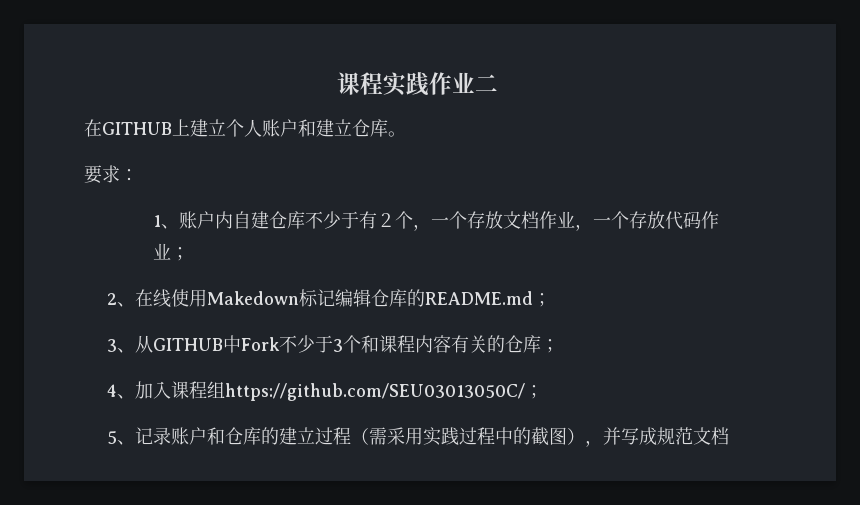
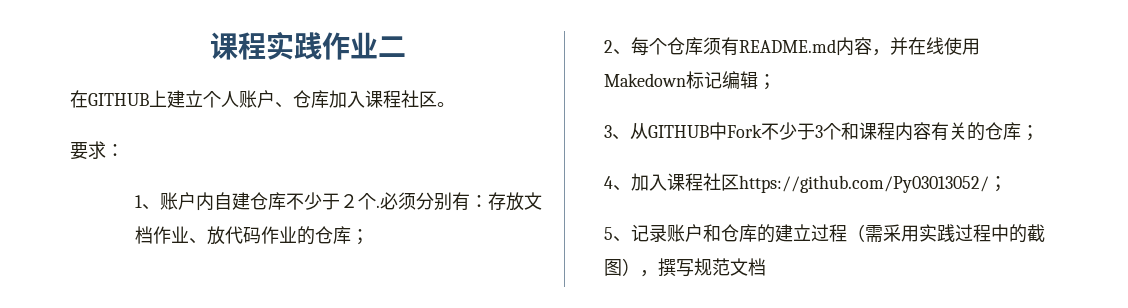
[298,119,388,137] 和建立仓库 -> [275,90,437,108] 、仓库加入课程社区
[359,211,468,231] 有２个，一个 -> [340,192,489,211] ２个.必须分别有：
[575,211,648,231] ，一个存 -> [189,238,208,244] 、
(172, 251) none -> [297,226,352,245] 的仓库
(136, 304) none -> [630,37,908,56] 每个仓库须有README.md内容，并
[371,289,534,307] 仓库的README.md -> (758, 80) none
[207,381,526,401] 组https://github.com/SEU03013050C/ -> [702,173,989,193] 社区https://github.com/Py03013052/
[603,427,658,445] 并写成 -> [657,258,694,277] 撰写

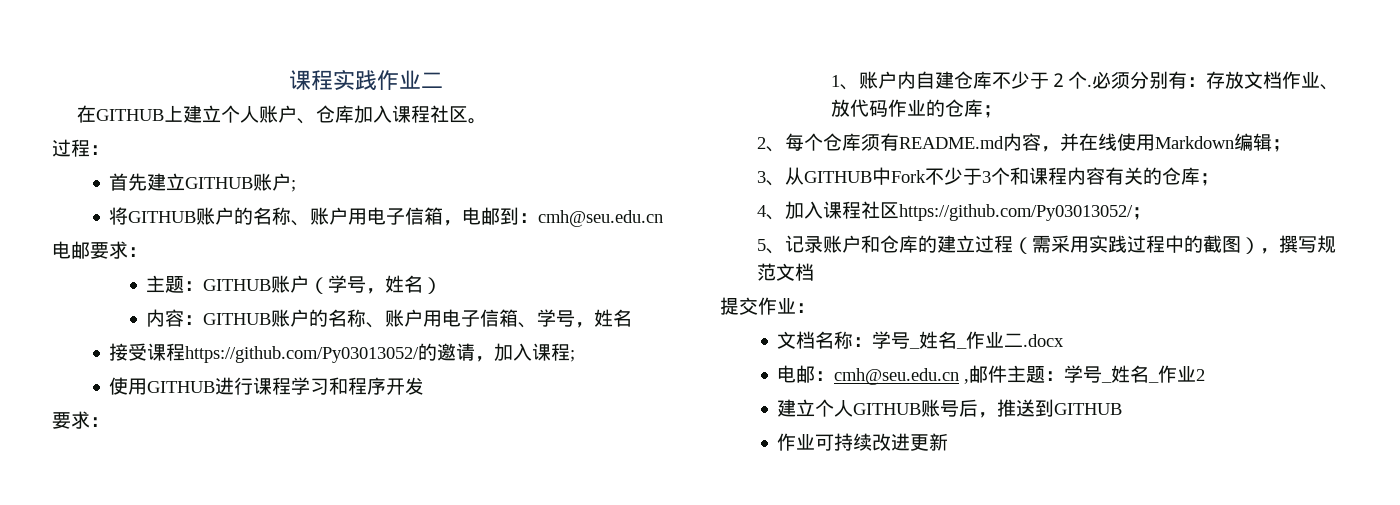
(455, 104) none -> [52,139,109,157] [109,173,297,192] [109,207,664,227] [52,241,147,259] [146,275,443,294] [146,309,633,328] [109,343,576,363] [109,377,425,395] // 过程： // 首先建立GITHUB账户; // 将GITHUB账户的名称、账户用电子信箱，电邮到：cmh@seu.edu.cn // 电邮要求： // 主题：GITHUB账户（学号，姓名） // 内容：GITHUB账户的名称、账户用电子信箱、学号，姓名 // 接受课程https://github.com/Py03013052/的邀请，加入课程; // 使用GITHUB进行课程学习和程序开发
[603,71,722,89] Makedown标记 -> [1154,136,1234,149] Markdown
(766, 267) none -> [720,297,815,315] [777,331,1065,349] [777,365,1206,385] [777,399,1123,418] [777,433,949,451] // 提交作业： // 文档名称：学号_姓名_作业二.docx // 电邮：cmh@seu.edu.cn ,邮件主题：学号_姓名_作业2 // 建立个人GITHUB账号后，推送到GITHUB // 作业可持续改进更新

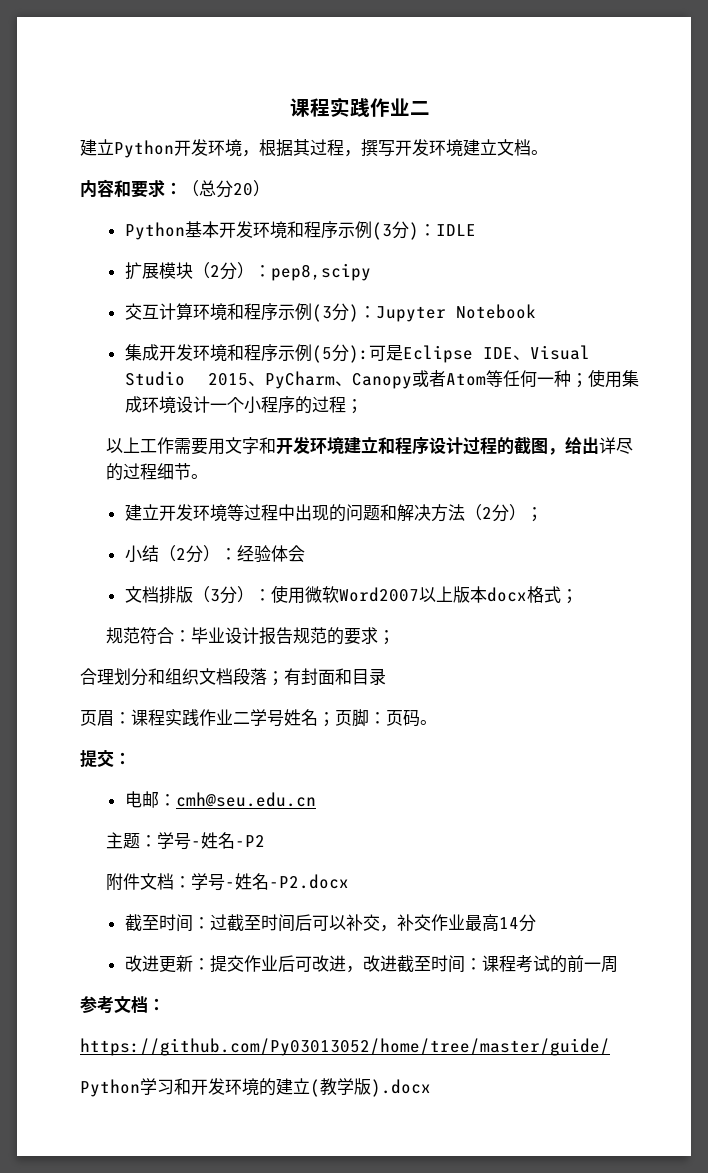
[77,105,488,124] [52,139,109,157] [109,173,297,192] [109,207,664,227] [52,241,147,259] [146,275,443,294] [146,309,633,328] [109,343,576,363] [109,377,425,395] [52,411,109,429] [830,71,1339,90] [830,99,1002,118] [756,133,1291,152] [756,167,1219,186] [756,201,1151,221] [756,235,1336,254] [756,263,814,281] [720,297,815,315] [777,331,1065,349] 在GITHUB上建立个人账户、仓库加入课程社区。 // 过程： // 首先建立GITHUB账户; // 将GITHUB账户的名称、账户用电子信箱，电邮到：cmh@seu.edu.cn // 电邮要求： // 主题：GITHUB账户（学号，姓名） // 内容：GITHUB账户的名称、账户用电子信箱、学号，姓名 // 接受课程https://github.com/Py03013052/的邀请，加入课程; // 使用GITHUB进行课程学习和程序开发 // 要求： // 1、账户内自建仓库不少于２个.必须分别有：存放文档作业、放代码作业的仓库； // 2、每个仓库须有README.md内容，并在线使用Markdown编辑； // 3、从GITHUB中Fork不少于3个和课程内容有关的仓库； // 4、加入课程社区https://github.com/Py03013052/； // 5、记录账户和仓库的建立过程（需采用实践过程中的截图），撰写规范文档 // 提交作业： // 文档名称：学号_姓名_作业二.docx -> [80,139,548,158] [80,179,270,198] [124,221,476,240] [124,262,371,281] [124,303,536,322] [124,344,590,363] [124,369,639,389] [124,396,363,414] [106,436,634,455] [106,463,209,481] [124,504,543,522] [124,545,305,563] [124,585,578,604] [106,627,396,645] [80,668,386,686] [80,709,437,727] [80,750,131,767] 建立Python开发环境，根据其过程，撰写开发环境建立文档。 // 内容和要求：（总分20） // Python基本开发环境和程序示例(3分)：IDLE // 扩展模块（2分）：pep8,scipy // 交互计算环境和程序示例(3分)：Jupyter Notebook // 集成开发环境和程序示例(5分):可是Eclipse IDE、Visual Studio 2015、PyCharm、Canopy或者Atom等任何一种；使用集成环境设计一个小程序的过程； // 以上工作需要用文字和开发环境建立和程序设计过程的截图，给出详尽的过程细节。 // 建立开发环境等过程中出现的问题和解决方法（2分）； // 小结（2分）：经验体会 // 文档排版（3分）：使用微软Word2007以上版本docx格式； // 规范符合：毕业设计报告规范的要求； // 合理划分和组织文档段落；有封面和目录 // 页眉：课程实践作业二学号姓名；页脚：页码。 // 提交：
[964,365,1008,384] ,邮件 -> (316, 799) //
[1101,365,1206,383] [777,399,1123,418] [777,433,949,451] _姓名_作业2 // 建立个人GITHUB账号后，推送到GITHUB // 作业可持续改进更新 -> [191,832,266,849] [106,873,350,891] [124,914,536,932] [124,955,618,973] [80,996,165,1014] [80,1038,610,1056] [80,1078,431,1097] -姓名-P2 // 附件文档：学号-姓名-P2.docx // 截至时间：过截至时间后可以补交，补交作业最高14分 // 改进更新：提交作业后可改进，改进截至时间：课程考试的前一周 // 参考文档： // https://github.com/Py03013052/home/tree/master/guide/ // Python学习和开发环境的建立(教学版).docx

